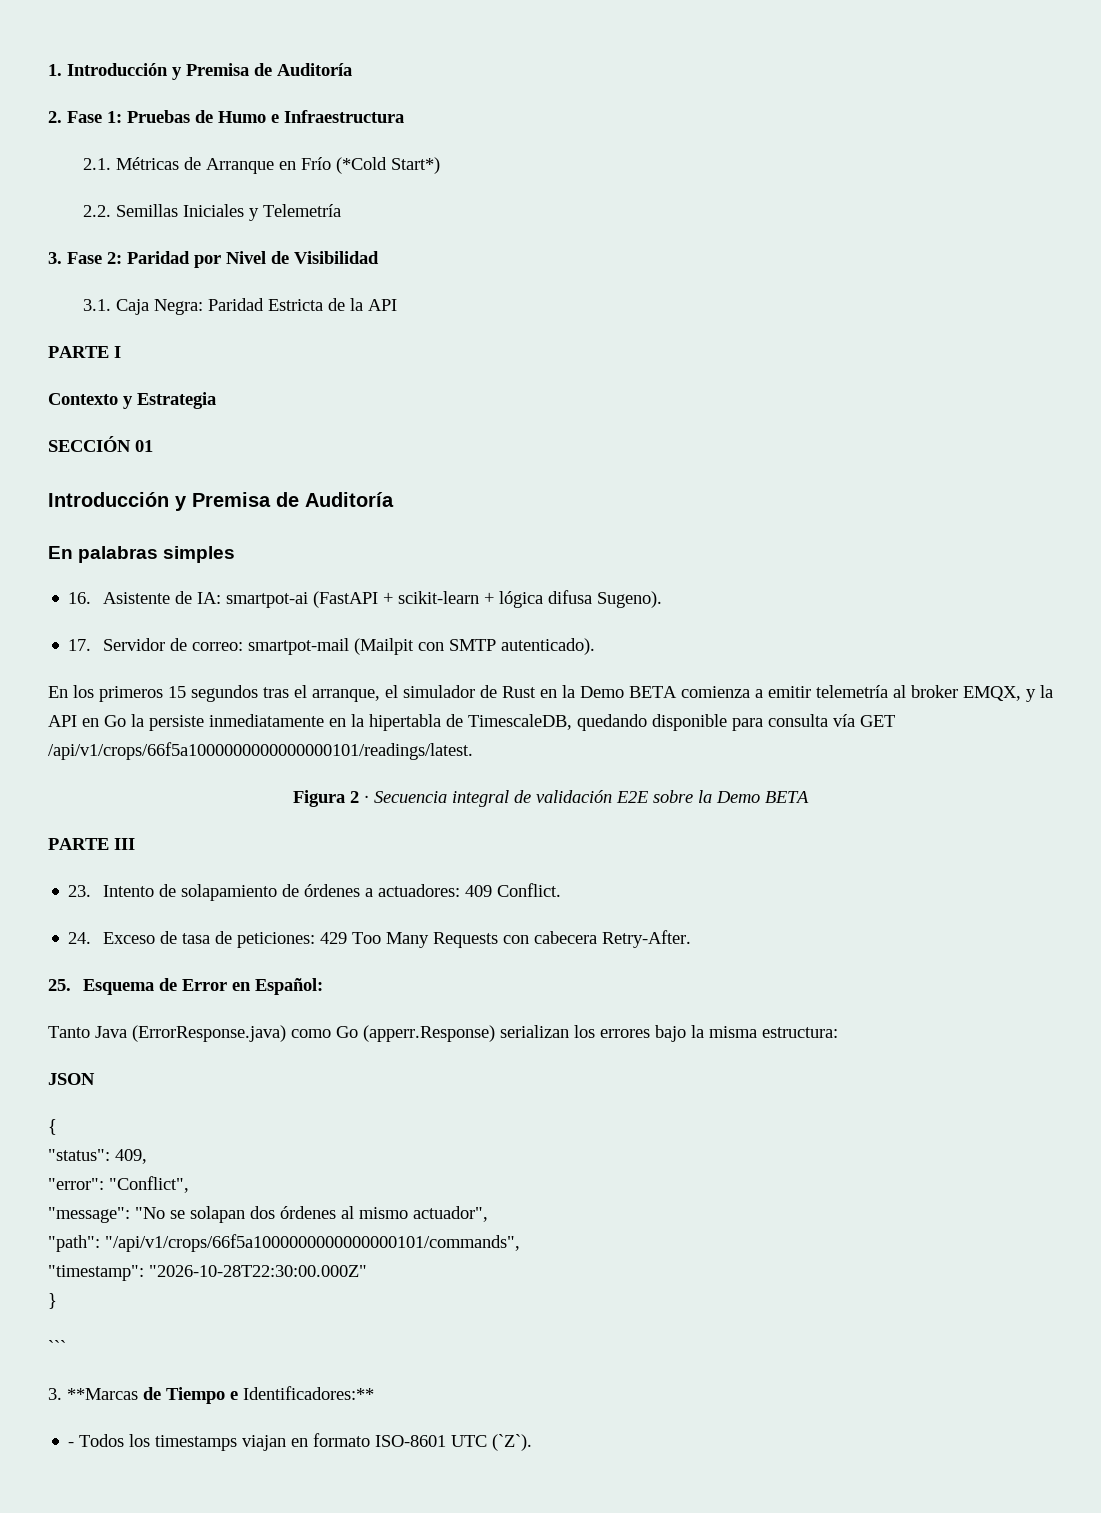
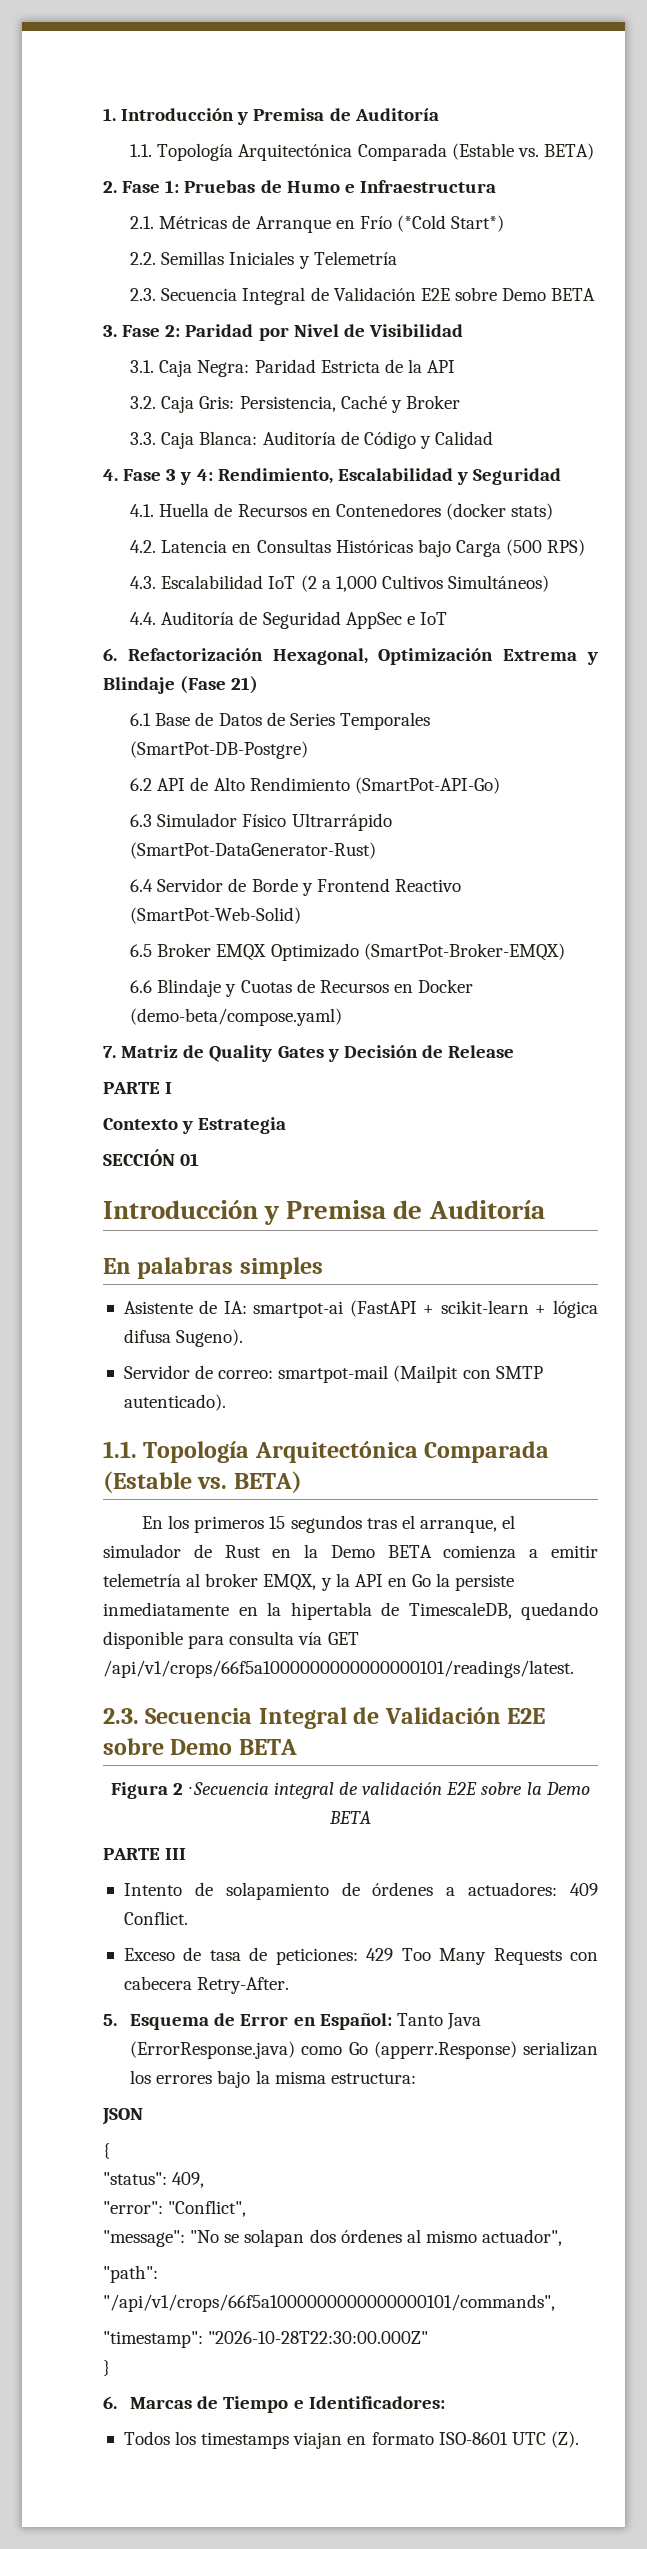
(352, 69) none -> [130,143,594,161] // 1.1. Topología Arquitectónica Comparada (Estable vs. BETA)
(341, 210) none -> [130,287,596,305] // 2.3. Secuencia Integral de Validación E2E sobre Demo BETA
(397, 305) none -> [130,395,460,413] [130,431,494,449] [103,468,562,485] [130,503,554,520] [130,539,586,557] [130,575,550,592] [130,611,447,629] [103,648,598,665] [103,676,259,694] [130,712,430,730] [130,741,309,759] [130,777,500,794] [130,813,392,831] [130,842,377,859] [130,878,461,896] [130,907,302,924] [130,943,565,961] [130,979,474,997] [130,1008,343,1026] [103,1045,515,1062] // 3.2. Caja Gris: Persistencia, Caché y Broker // 3.3. Caja Blanca: Auditoría de Código y Calidad // 4. Fase 3 y 4: Rendimiento, Escalabilidad y Seguridad // 4.1. Huella de Recursos en Contenedores (docker stats) // 4.2. Latencia en Consultas Históricas bajo Carga (500 RPS) // 4.3. Escalabilidad IoT (2 a 1,000 Cultivos Simultáneos) // 4.4. Auditoría de Seguridad AppSec e IoT // 6. Refactorización Hexagonal, Optimización Extrema y Blindaje (Fase 21) // 6.1 Base de Datos de Series Temporales (SmartPot-DB-Postgre) // 6.2 API de Alto Rendimiento (SmartPot-API-Go) // 6.3 Simulador Físico Ultrarrápido (SmartPot-DataGenerator-Rust) // 6.4 Servidor de Borde y Frontend Reactivo (SmartPot-Web-Solid) // 6.5 Broker EMQX Optimizado (SmartPot-Broker-EMQX) // 6.6 Blindaje y Cuotas de Recursos en Docker (demo-beta/compose.yaml) // 7. Matriz de Quality Gates y Decisión de Release
[68,592,92,604] 16. -> (323, 1268) none
[68,639,92,651] 17. -> (244, 1338) none
(596, 646) none -> [103,1441,550,1463] [103,1471,302,1493] // 1.1. Topología Arquitectónica Comparada (Estable vs. BETA)
(473, 751) none -> [103,1707,546,1729] [103,1738,297,1755] // 2.3. Secuencia Integral de Validación E2E sobre Demo BETA
[68,885,92,897] 23. -> (187, 1854) none
[68,932,92,944] 24. -> (188, 1918) none
[48,979,71,991] 25. -> [103,2014,117,2026] 5.
(323, 986) // -> (392, 2021) none
[48,1340,66,1353] [48,1388,138,1400] ``` // 3. **Marcas -> [103,2396,193,2409] 6. Marcas
[243,1386,374,1400] [68,1442,75,1447] Identificadores:** // - -> [308,2396,445,2409] Identificadores: //
[492,1434,533,1451] (`Z`). -> [550,2431,579,2448] (Z).

